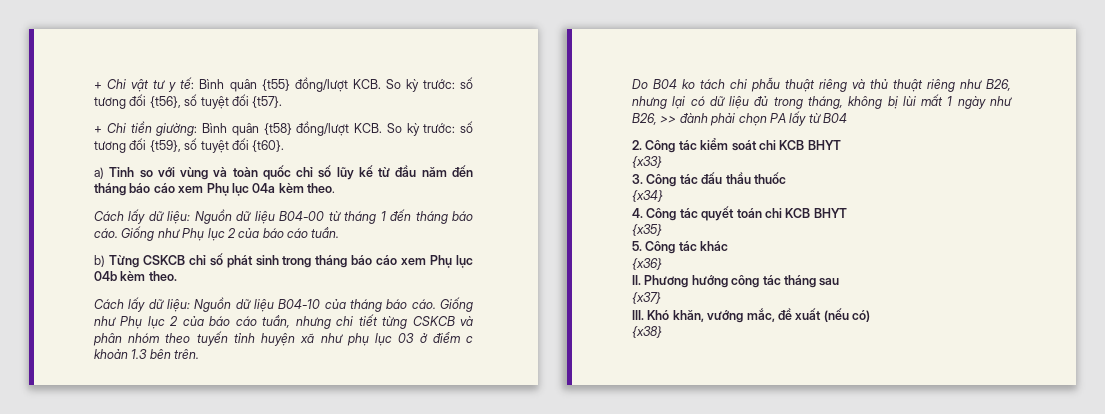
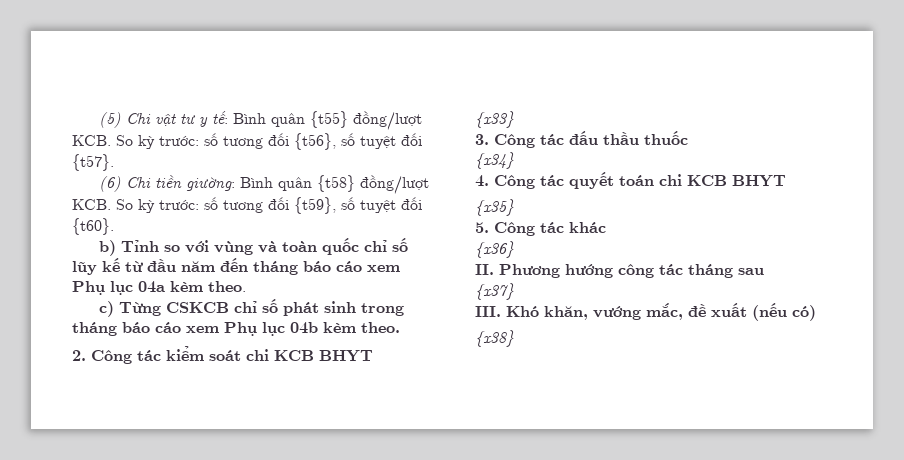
[94,82,102,89] + -> [98,112,121,128] (5)
[94,126,102,133] + -> [98,176,121,192] (6)
[94,167,104,179] a) -> [98,240,116,256] b)
[94,209,473,224] [94,226,340,241] [94,255,105,267] Cách lấy dữ liệu: Nguồn dữ liệu B04-00 từ tháng 1 đến tháng báo cáo. Giống như Phụ lục 2 của báo cáo tuần. // b) -> [98,301,114,317] c)
[94,297,473,312] [94,314,473,329] [93,331,473,346] [94,349,200,359] [632,77,1011,92] [632,94,1012,109] [632,111,847,126] // Cách lấy dữ liệu: Nguồn dữ liệu B04-10 của tháng báo cáo. Giống như Phụ lục 2 của báo cáo tuần, nhưng chi tiết từng CSKCB và phân nhóm theo tuyến tỉnh huyện xã như phụ lục 03 ở điểm c khoản 1.3 bên trên. // Do B04 ko tách chi phẫu thuật riêng và thủ thuật riêng như B26, nhưng lại có dữ liệu đủ trong tháng, không bị lùi mất 1 ngày như B26, >> đành phải chọn PA lấy từ B04 -> (400, 327) none

